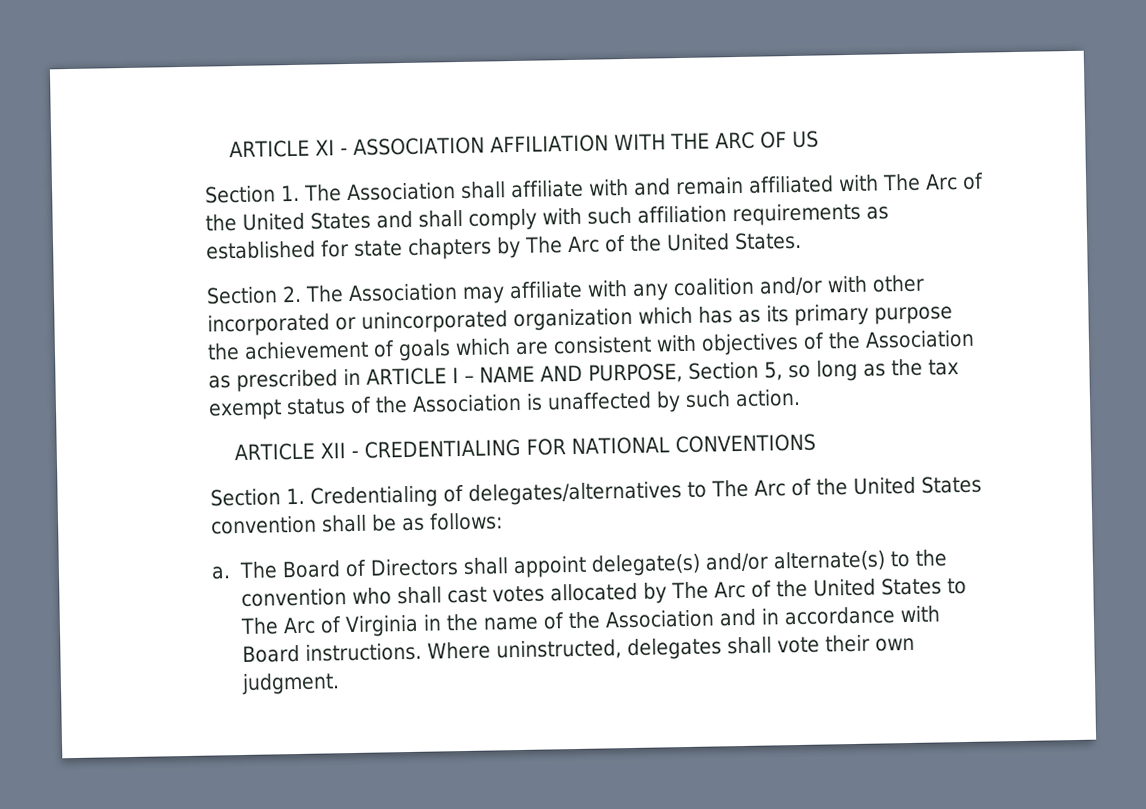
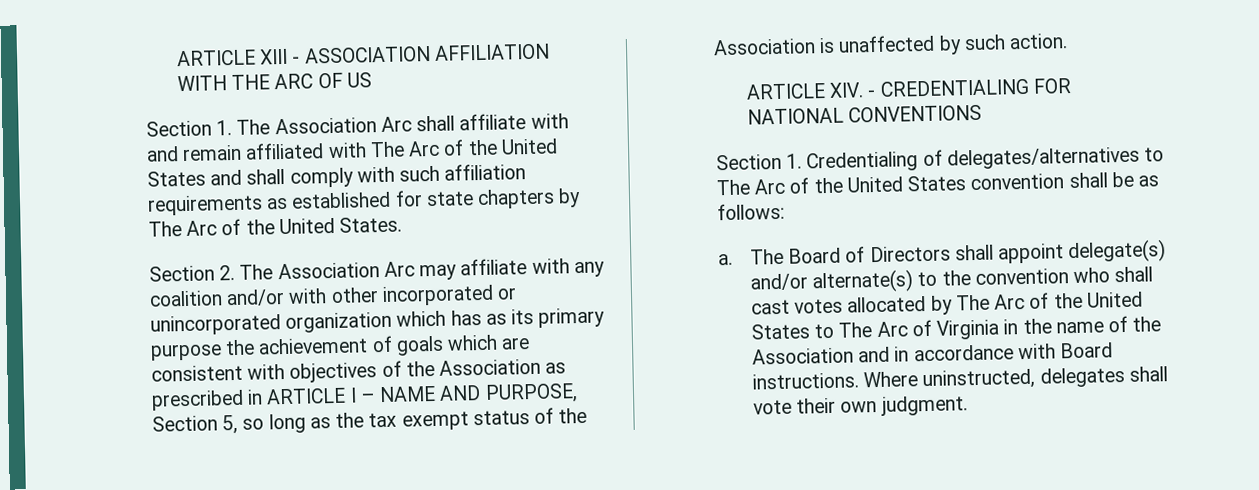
[229,139,336,159] ARTICLE XI -> [175,48,289,67] ARTICLE XIII
(457, 192) none -> [380,116,412,133] Arc
(459, 293) none -> [383,261,415,277] Arc
[320,442,347,459] XII -> [829,82,865,98] XIV.

